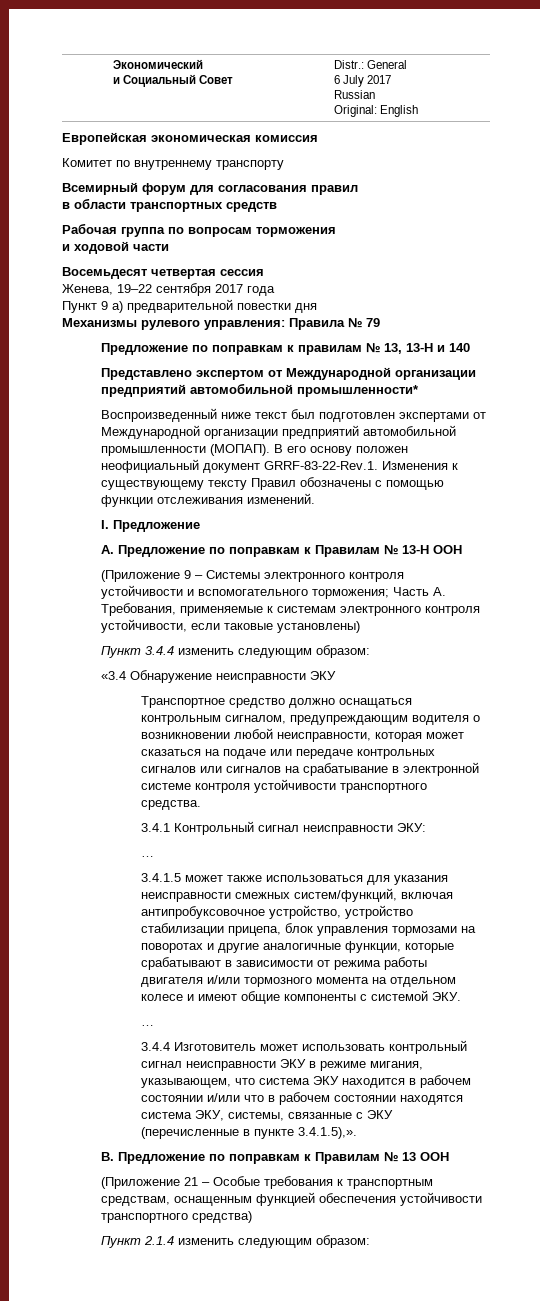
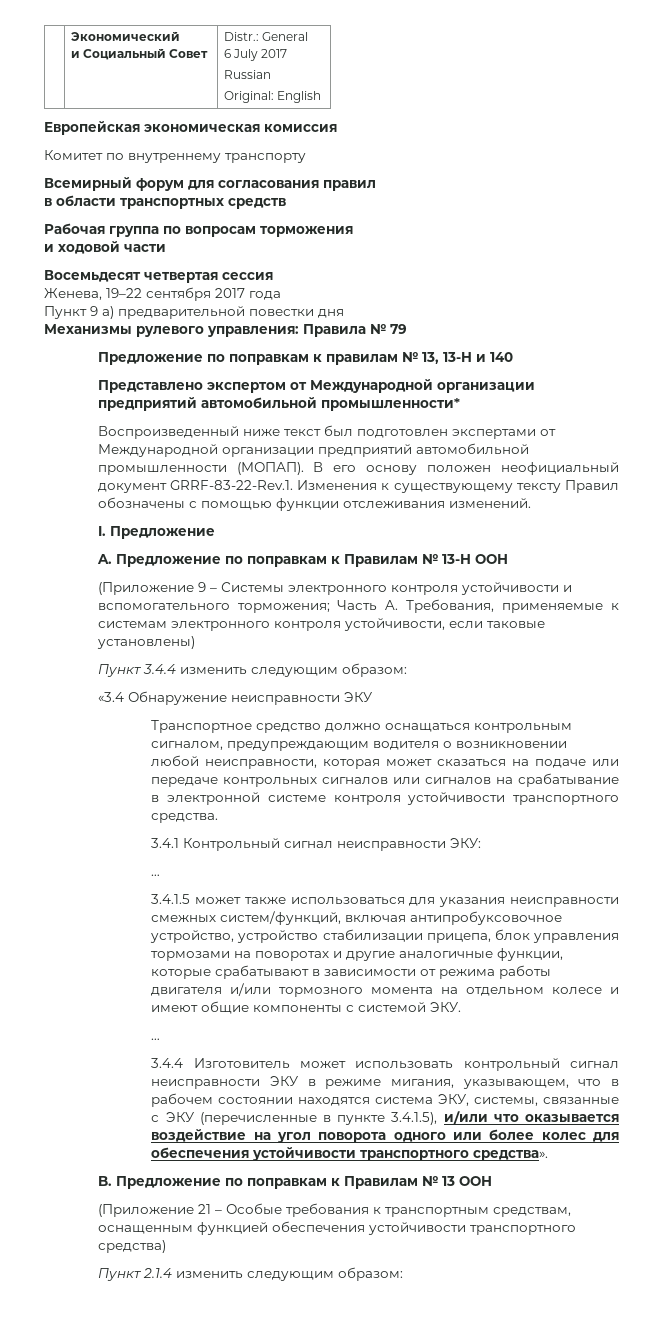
[258,1075,471,1088] [140,1093,264,1102] система ЭКУ находится в рабочем состоянии и/или что -> (602, 1082) none
[297,1127,357,1139] 3.4.1.5),». -> [391,1111,619,1125] [151,1129,619,1143] [151,1147,549,1161] 3.4.1.5), и/или что оказывается воздействие на угол поворота одного или более колес для обеспечения устойчивости транспортного средства».

